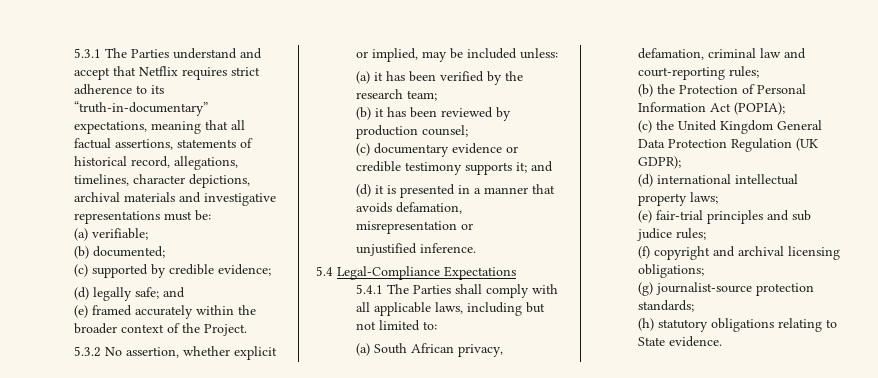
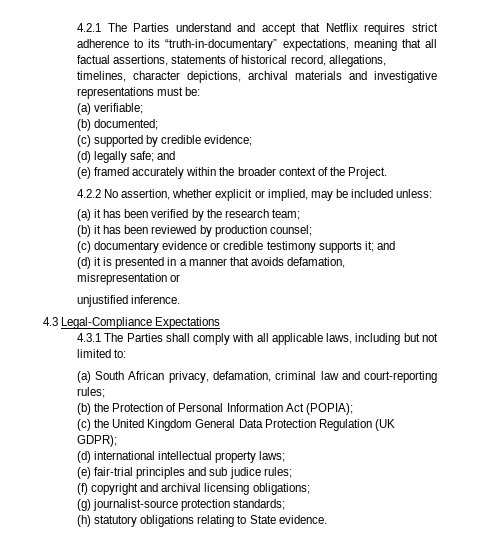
[74,48,102,58] 5.3.1 -> [76,23,101,32] 4.2.1
[74,346,102,357] 5.3.2 -> [76,189,101,198] 4.2.2
[316,266,333,276] 5.4 -> [43,317,58,326] 4.3
[356,284,384,294] 5.4.1 -> [76,333,101,342] 4.3.1

